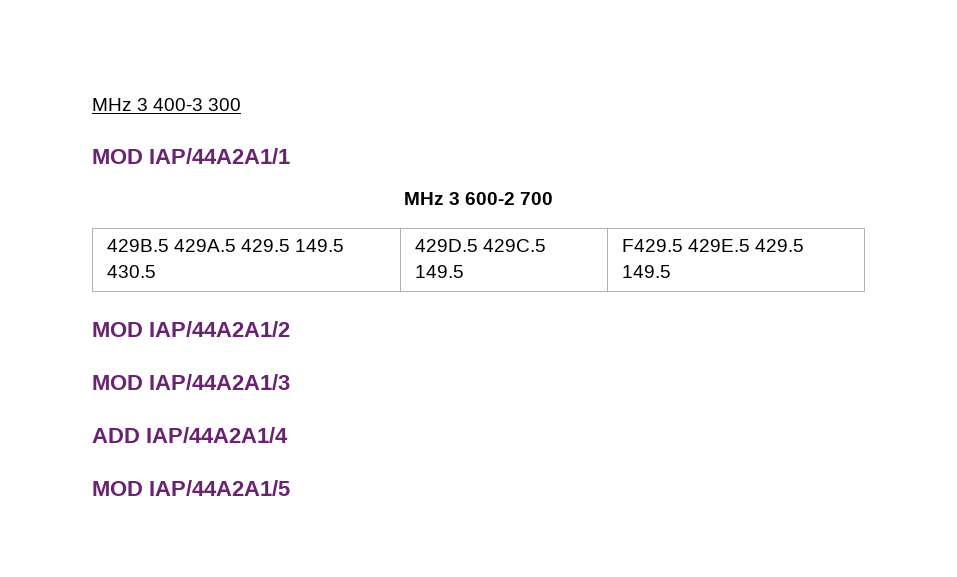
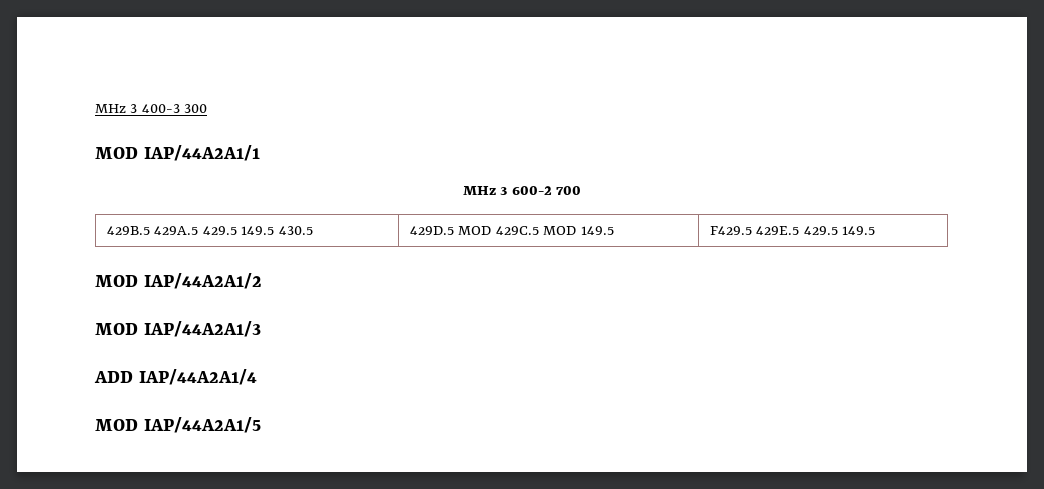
[482,239,546,252] 429C.5 -> [458,226,577,235] MOD 429C.5 MOD

